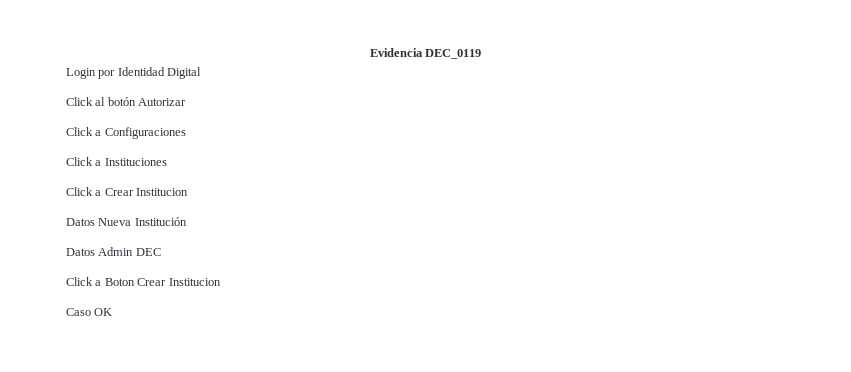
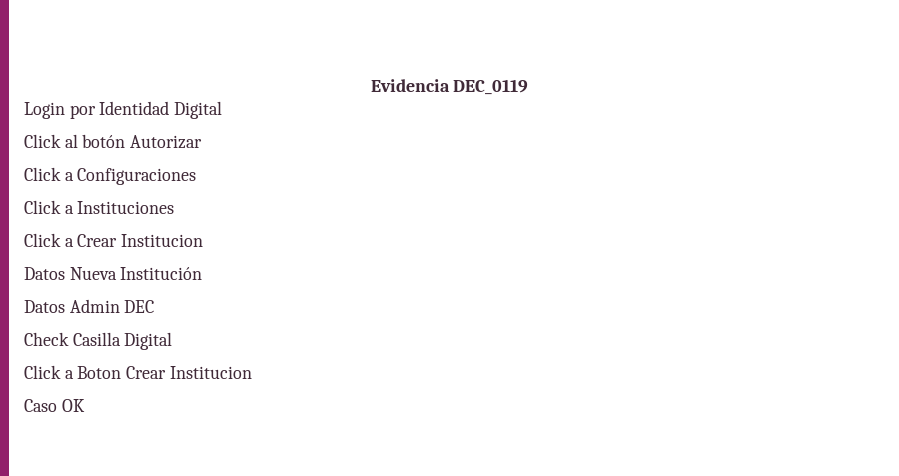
(161, 252) none -> [24,332,173,350] // Check Casilla Digital

